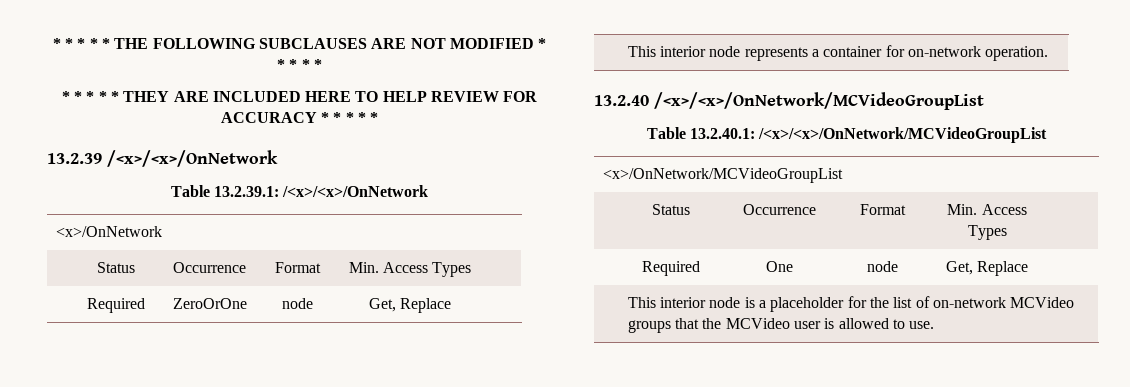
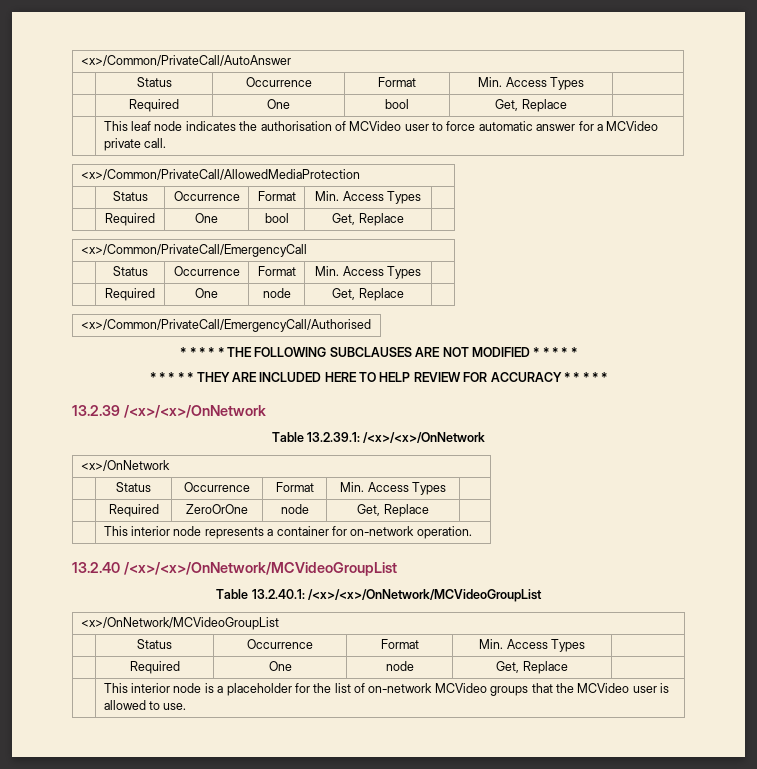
(52, 43) none -> [80,55,291,66] [136,77,172,87] [245,77,312,87] [378,77,416,87] [478,77,584,90] [129,99,179,112] [267,99,290,109] [385,99,409,109] [495,99,567,112] [103,121,659,131] [103,138,167,151] [80,169,360,180] [112,191,148,201] [173,191,240,201] [257,191,296,201] [315,191,421,204] [105,213,155,226] [195,213,218,223] [264,213,289,223] [332,213,404,226] [80,244,307,257] [112,266,148,276] [173,266,240,276] [257,266,296,276] [315,266,421,279] [105,288,155,301] [195,288,218,298] [262,288,291,298] [332,288,404,301] [80,319,371,332] <x>/Common/PrivateCall/AutoAnswer // | Status | Occurrence | Format | Min. Access Types | // | Required | One | bool | Get, Replace | // | This leaf node indicates the authorisation of MCVideo user to force automatic answer for a MCVideo private call. // <x>/Common/PrivateCall/AllowedMediaProtection // | Status | Occurrence | Format | Min. Access Types | // | Required | One | bool | Get, Replace | // <x>/Common/PrivateCall/EmergencyCall // | Status | Occurrence | Format | Min. Access Types | // | Required | One | node | Get, Replace | // <x>/Common/PrivateCall/EmergencyCall/Authorised //

